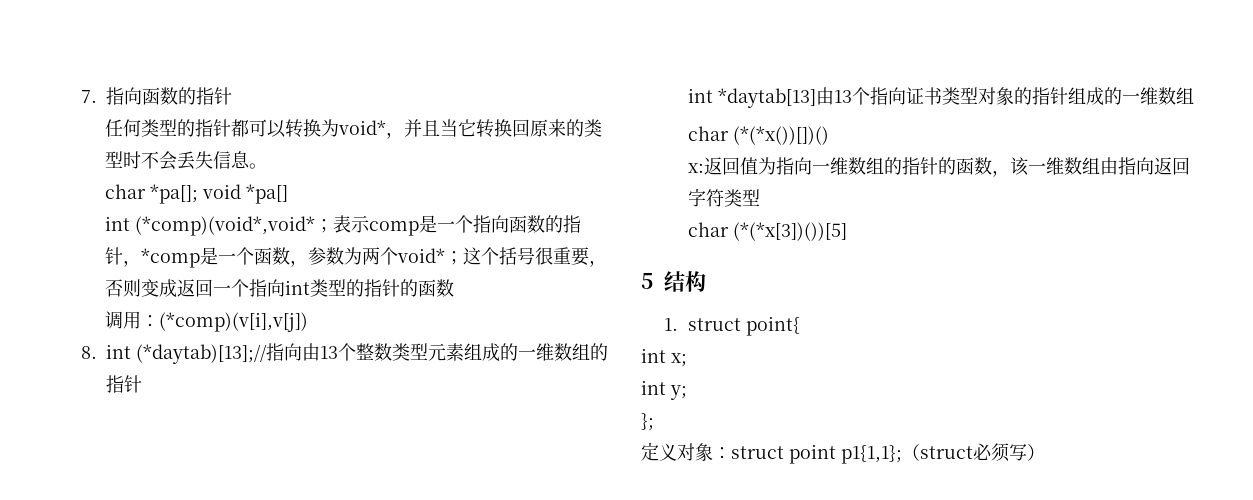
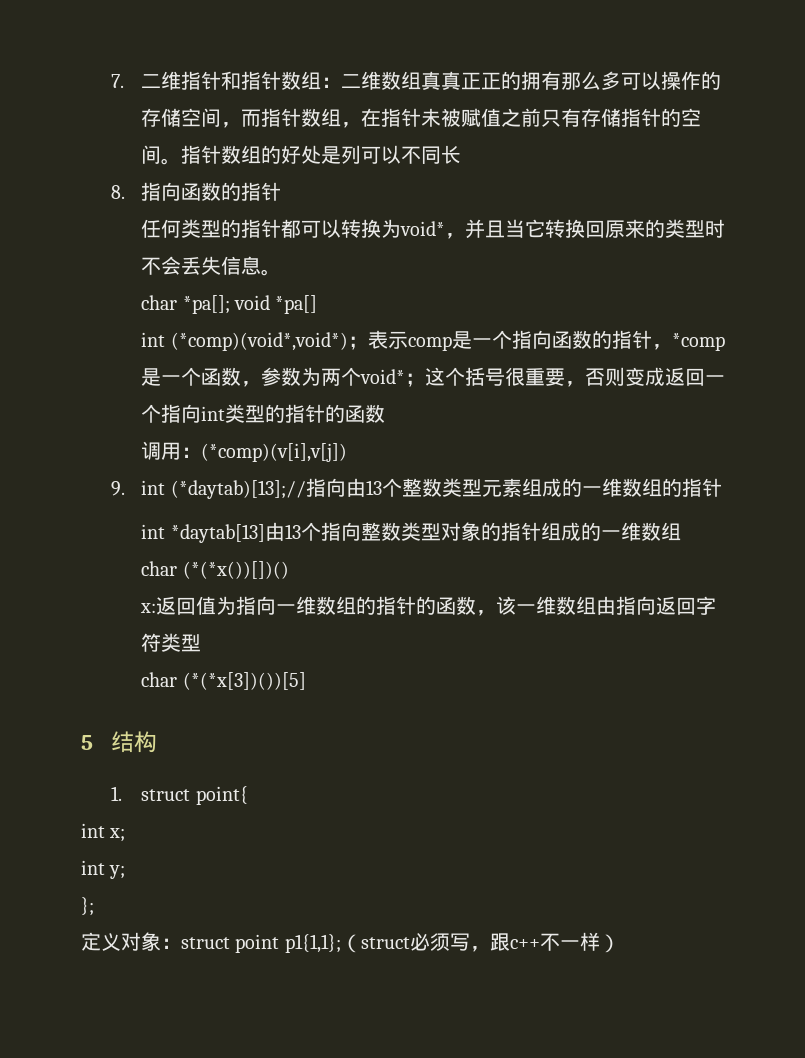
(98, 96) none -> [141,71,722,90] [141,108,702,128] [141,145,462,165] [111,185,126,199] 二维指针和指针数组：二维数组真真正正的拥有那么多可以操作的存储空间，而指针数组，在指针未被赋值之前只有存储指针的空间。指针数组的好处是列可以不同长 // 8.
[134,216,315,236] (*comp)(void*,void* -> [170,332,348,351] (*comp)(void*,void*)
[81,346,98,359] 8. -> [111,481,126,496] 9.
[905,87,942,105] 证书 -> [360,522,401,541] 整数
(1027, 452) none -> [469,932,600,952] ，跟c++不一样

